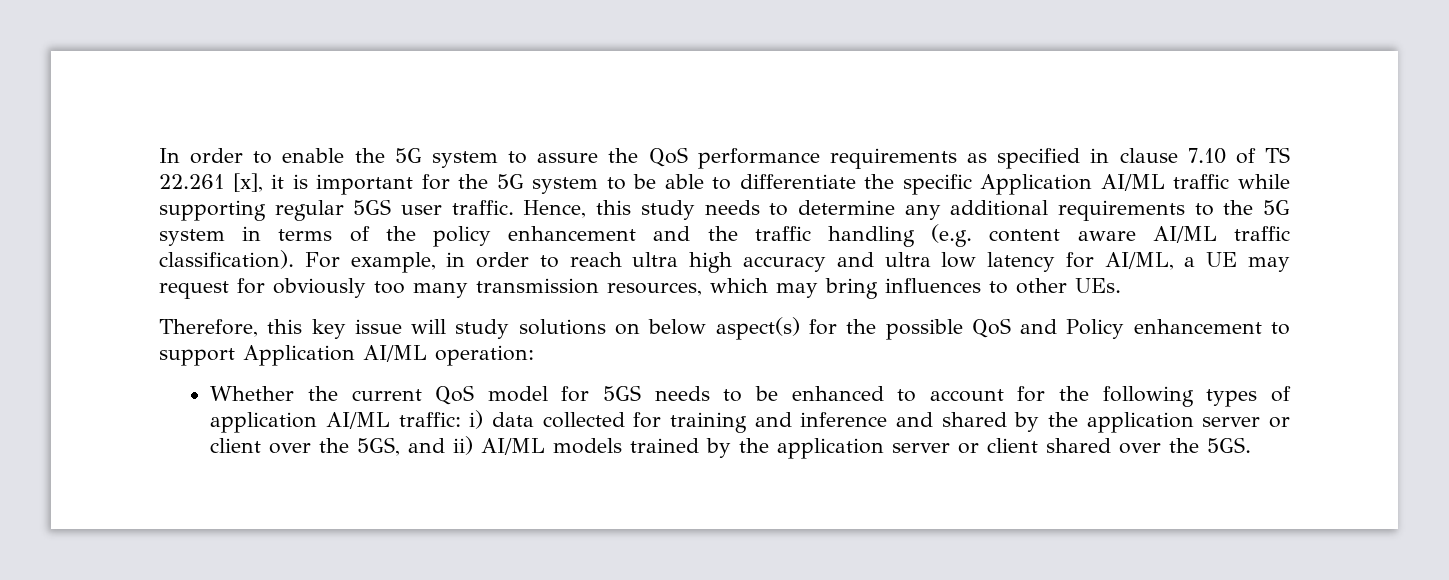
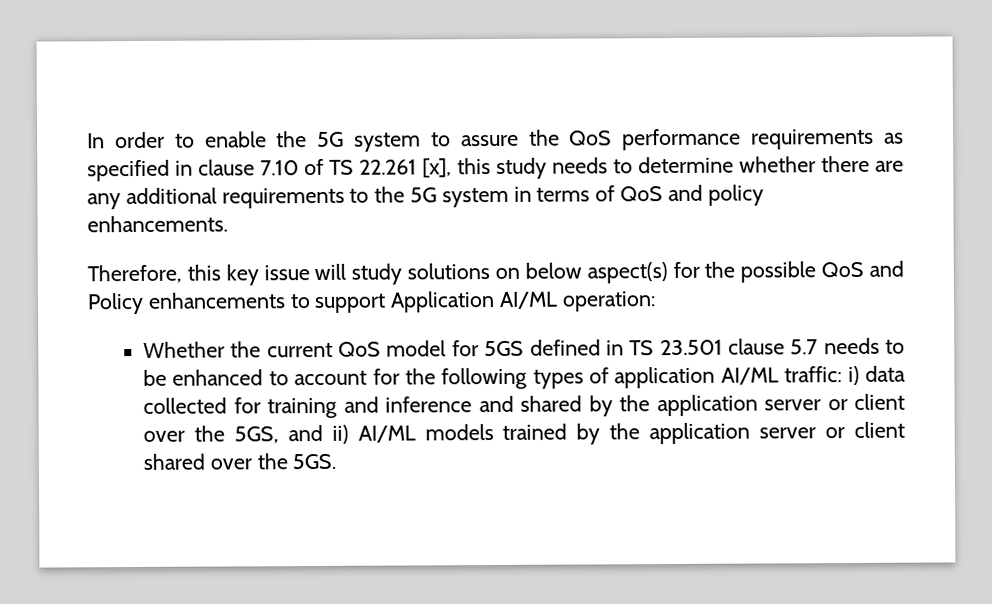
[271,174,1290,195] [159,199,587,221] it is important for the 5G system to be able to differentiate the specific Application AI/ML traffic while supporting regular 5GS user traffic. Hence, -> (452, 168) none
(895, 207) none -> [738,155,904,173] whether there are
[385,224,1291,247] [159,250,1291,273] [159,278,1121,299] the policy enhancement and the traffic handling (e.g. content aware AI/ML traffic classification). For example, in order to reach ultra high accuracy and ultra low latency for AI/ML, a UE may request for obviously too many transmission resources, which may bring influences to other UEs. -> [620,184,764,206] [87,215,228,233] QoS and policy enhancements.
[1133,319,1262,334] enhancement -> [147,292,286,309] enhancements
(642, 393) none -> [529,338,819,356] defined in TS 23.501 clause 5.7

